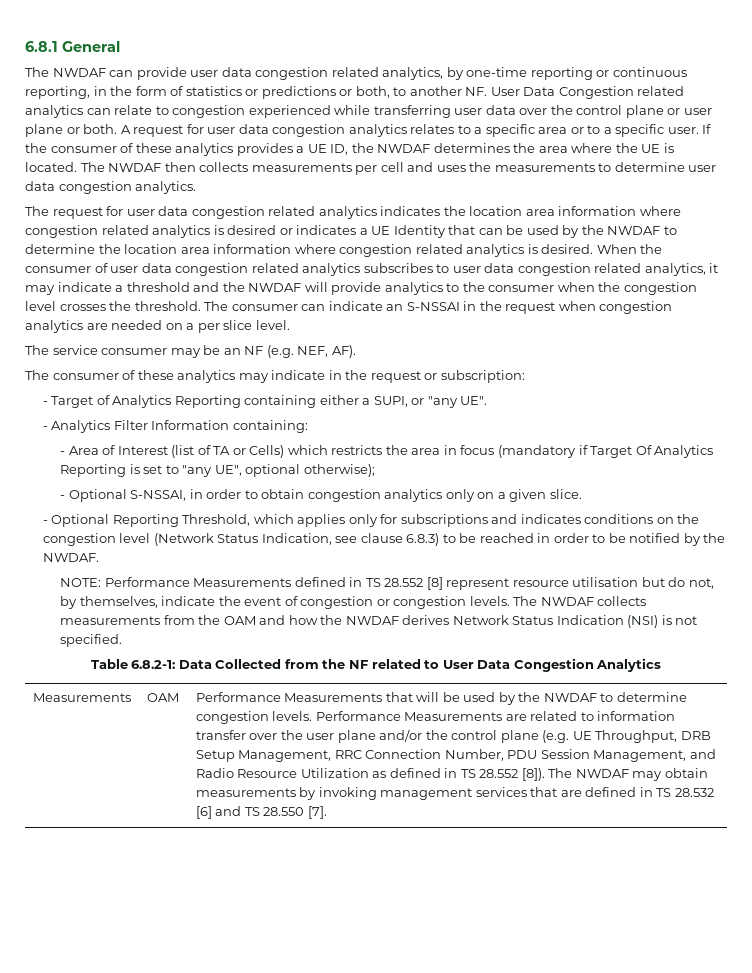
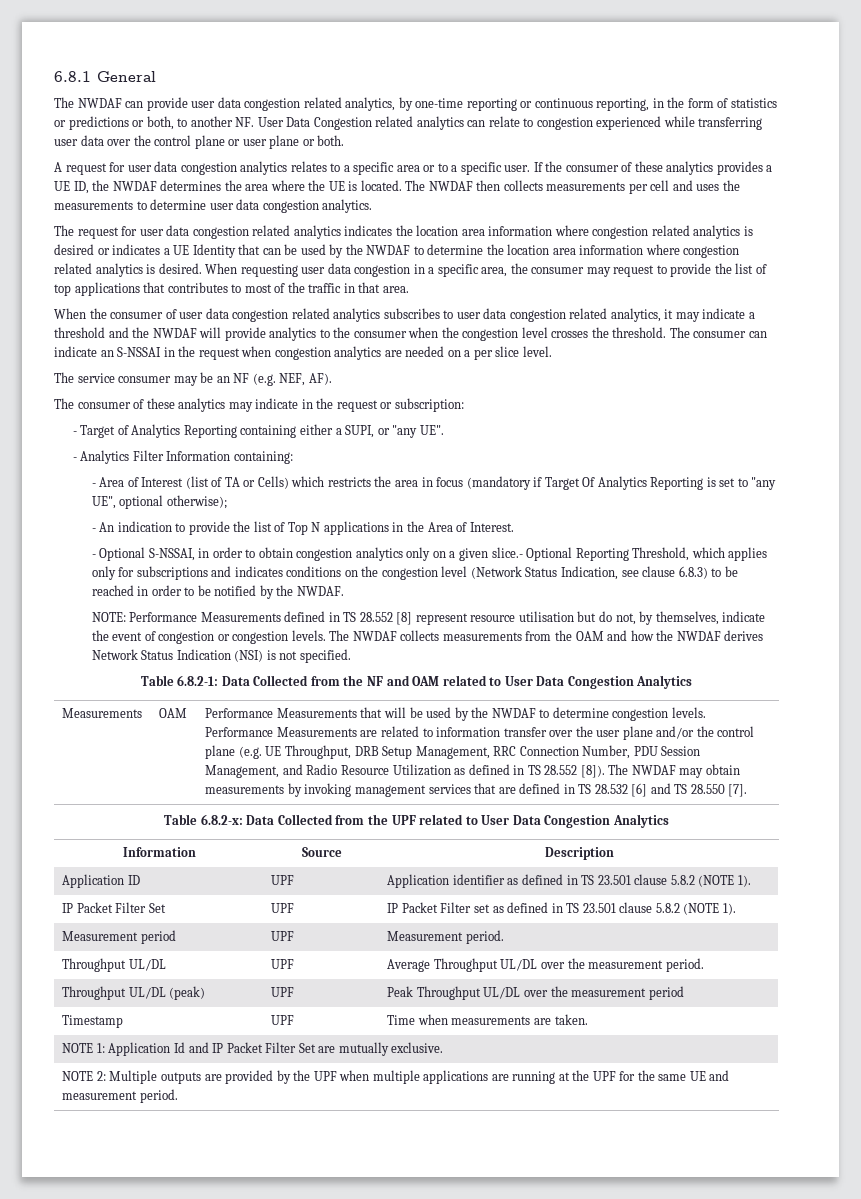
(118, 129) none -> (345, 140) //
(637, 249) none -> [240,263,767,277] [54,282,409,296] [54,308,86,319] requesting user data congestion in a specific area, the consumer may request to provide the list of top applications that contributes to most of the traffic in that area. // When
(375, 470) none -> [91,521,514,535] // - An indication to provide the list of Top N applications in the Area of Interest.
[549,489,582,499] [42,520,48,524] slice. // - -> [491,547,523,558] slice.-
(368, 664) none -> [386,675,440,686] and OAM
(327, 812) none -> [164,814,669,828] [122,847,196,857] [301,847,342,857] [544,847,614,860] [62,874,140,888] [271,875,295,885] [387,874,751,888] [62,902,166,913] [271,903,295,913] [387,902,736,915] [62,930,176,944] [271,931,295,941] [387,930,504,944] [62,958,166,972] [271,959,295,969] [387,958,704,972] [62,986,206,1000] [271,987,295,997] [387,986,684,1000] [62,1015,124,1028] [271,1015,295,1025] [387,1014,588,1025] [62,1042,444,1056] [62,1070,730,1084] [62,1089,178,1103] // Table 6.8.2-x: Data Collected from the UPF related to User Data Congestion Analytics // Information | Source | Description // Application ID | UPF | Application identifier as defined in TS 23.501 clause 5.8.2 (NOTE 1). // IP Packet Filter Set | UPF | IP Packet Filter set as defined in TS 23.501 clause 5.8.2 (NOTE 1). // Measurement period | UPF | Measurement period. // Throughput UL/DL | UPF | Average Throughput UL/DL over the measurement period. // Throughput UL/DL (peak) | UPF | Peak Throughput UL/DL over the measurement period // Timestamp | UPF | Time when measurements are taken. // NOTE 1: Application Id and IP Packet Filter Set are mutually exclusive. // NOTE 2: Multiple outputs are provided by the UPF when multiple applications are running at the UPF for the same UE and measurement period.

